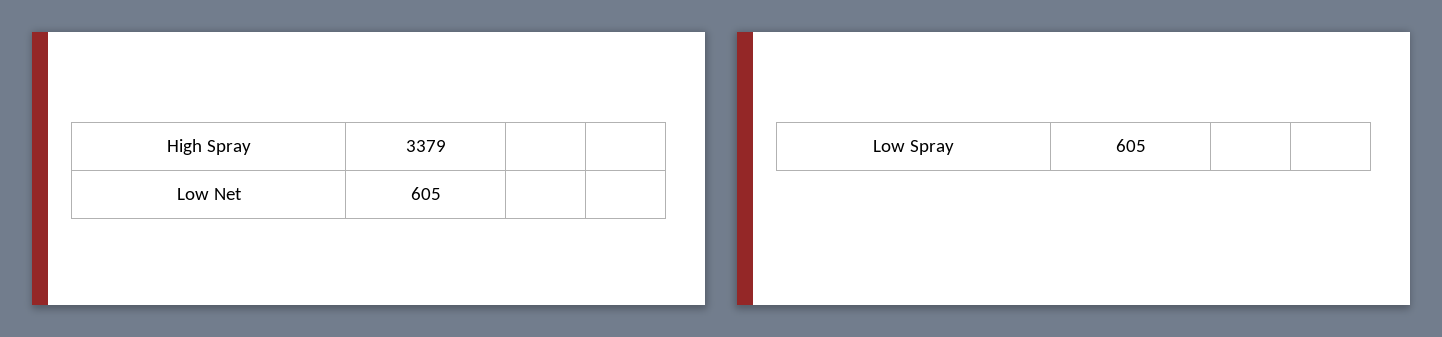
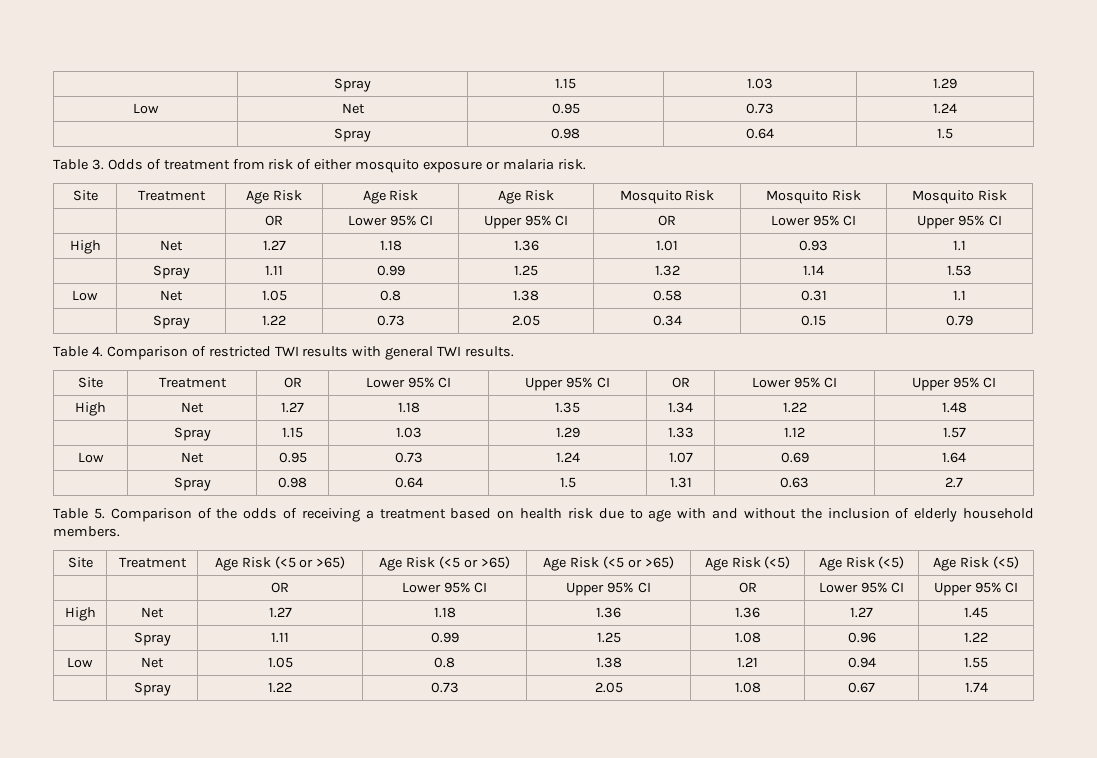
[166,139,251,155] [405,140,446,152] [176,188,242,200] [410,187,441,200] [873,140,954,155] [1115,139,1146,152] High Spray | 3379 | | // Low Net | 605 | | // Low Spray | 605 | | -> [334,78,372,92] [555,78,576,89] [747,78,773,89] [933,78,957,89] [132,103,159,114] [341,103,365,114] [551,103,580,114] [746,103,774,114] [933,103,957,114] [334,128,372,142] [551,128,580,139] [746,128,774,139] [937,128,953,139] [53,159,586,173] [72,190,98,201] [137,190,206,201] [246,190,302,204] [362,190,419,204] [498,190,554,204] [619,190,715,204] [766,190,861,204] [912,190,1007,204] [265,215,283,226] [347,215,434,226] [483,215,569,229] [658,215,676,226] [770,215,857,226] [917,215,1002,229] [69,240,101,254] [160,240,183,251] [262,240,286,251] [379,240,402,251] [513,240,539,251] [656,240,678,251] [799,240,828,251] [953,240,966,251] [152,265,190,279] [265,265,283,276] [376,265,405,276] [514,265,538,276] [654,265,680,276] [803,265,824,276] [947,265,972,276] [72,290,98,301] [160,290,183,301] [261,290,287,301] [380,290,402,301] [513,290,539,301] [652,290,682,301] [800,290,827,301] [953,290,966,301] [152,315,190,329] [262,315,286,326] [376,315,405,326] [512,315,540,326] [652,315,682,326] [801,315,826,326] [946,315,973,326] [53,346,515,360] [78,377,103,388] [158,377,227,388] [283,377,302,388] [365,377,452,388] [525,377,610,391] [671,377,690,388] [751,377,838,388] [911,377,997,391] [75,402,106,416] [181,402,204,413] [281,402,304,413] [397,402,420,413] [555,402,580,413] [668,402,693,413] [782,402,807,413] [941,402,967,413] [173,427,211,441] [282,427,303,438] [395,427,422,438] [555,427,580,438] [667,427,694,438] [784,427,805,438] [942,427,966,438] [77,452,104,463] [181,452,204,463] [278,452,307,463] [394,452,423,463] [555,452,580,463] [668,452,693,463] [780,452,809,463] [942,452,966,463] [173,477,211,491] [278,477,307,488] [394,477,423,488] [559,477,576,488] [669,477,692,488] [780,477,809,488] [945,477,963,488] [53,508,1035,522] [53,526,120,537] [67,557,93,568] [118,557,187,568] [214,556,346,571] [379,556,510,571] [543,556,674,571] [704,556,791,571] [818,556,905,571] [933,556,1019,571] [271,582,289,593] [401,582,488,593] [566,582,651,596] [738,582,757,593] [818,582,905,593] [933,582,1019,596] [64,607,96,621] [141,607,164,618] [268,607,292,618] [433,607,456,618] [596,607,621,618] [735,607,760,618] [850,607,873,618] [964,607,988,618] [133,632,171,646] [271,632,289,643] [430,632,459,643] [596,632,621,643] [734,632,761,643] [847,632,876,643] [964,632,988,643] [67,657,93,668] [141,657,164,668] [267,657,293,668] [434,657,456,668] [595,657,622,668] [737,657,758,668] [847,657,876,668] [964,657,988,668] [133,682,171,696] [268,682,292,693] [430,682,459,693] [594,682,623,693] [734,682,761,693] [848,682,875,693] [964,682,988,693] | Spray | 1.15 | 1.03 | 1.29 // Low | Net | 0.95 | 0.73 | 1.24 // | Spray | 0.98 | 0.64 | 1.5 // Table 3. Odds of treatment from risk of either mosquito exposure or malaria risk. // Site | Treatment | Age Risk | Age Risk | Age Risk | Mosquito Risk | Mosquito Risk | Mosquito Risk // | | OR | Lower 95% CI | Upper 95% CI | OR | Lower 95% CI | Upper 95% CI // High | Net | 1.27 | 1.18 | 1.36 | 1.01 | 0.93 | 1.1 // | Spray | 1.11 | 0.99 | 1.25 | 1.32 | 1.14 | 1.53 // Low | Net | 1.05 | 0.8 | 1.38 | 0.58 | 0.31 | 1.1 // | Spray | 1.22 | 0.73 | 2.05 | 0.34 | 0.15 | 0.79 // Table 4. Comparison of restricted TWI results with general TWI results. // Site | Treatment | OR | Lower 95% CI | Upper 95% CI | OR | Lower 95% CI | Upper 95% CI // High | Net | 1.27 | 1.18 | 1.35 | 1.34 | 1.22 | 1.48 // | Spray | 1.15 | 1.03 | 1.29 | 1.33 | 1.12 | 1.57 // Low | Net | 0.95 | 0.73 | 1.24 | 1.07 | 0.69 | 1.64 // | Spray | 0.98 | 0.64 | 1.5 | 1.31 | 0.63 | 2.7 // Table 5. Comparison of the odds of receiving a treatment based on health risk due to age with and without the inclusion of elderly household members. // Site | Treatment | Age Risk (<5 or >65) | Age Risk (<5 or >65) | Age Risk (<5 or >65) | Age Risk (<5) | Age Risk (<5) | Age Risk (<5) // | | OR | Lower 95% CI | Upper 95% CI | OR | Lower 95% CI | Upper 95% CI // High | Net | 1.27 | 1.18 | 1.36 | 1.36 | 1.27 | 1.45 // | Spray | 1.11 | 0.99 | 1.25 | 1.08 | 0.96 | 1.22 // Low | Net | 1.05 | 0.8 | 1.38 | 1.21 | 0.94 | 1.55 // | Spray | 1.22 | 0.73 | 2.05 | 1.08 | 0.67 | 1.74

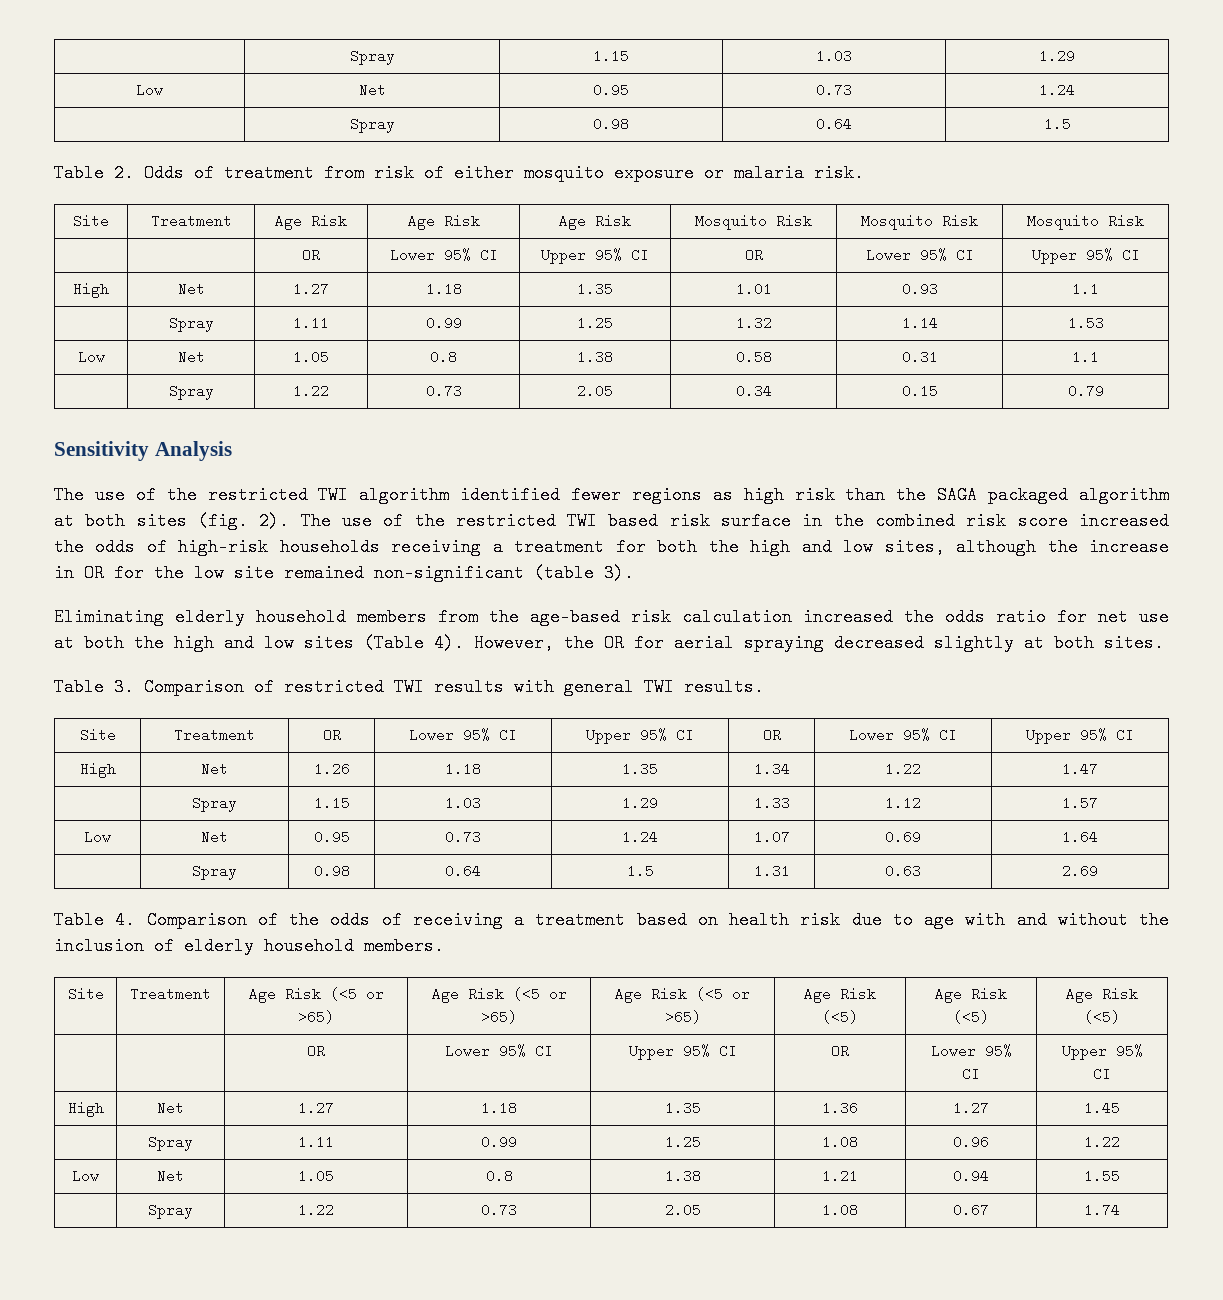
[91,159,104,170] 3. -> [114,164,134,182] 2.
[513,240,539,251] 1.36 -> [577,282,613,296] 1.35
[53,346,103,357] // Table 4. -> [54,441,232,461] [54,486,1169,504] [54,512,1169,530] [54,538,1170,556] [54,564,634,582] [54,608,1169,626] [54,634,1164,652] [54,678,134,696] // Sensitivity Analysis // The use of the restricted TWI algorithm identified fewer regions as high risk than the SAGA packaged algorithm at both sites (fig. 2). The use of the restricted TWI based risk surface in the combined risk score increased the odds of high-risk households receiving a treatment for both the high and low sites, although the increase in OR for the low site remained non-significant (table 3). // Eliminating elderly household members from the age-based risk calculation increased the odds ratio for net use at both the high and low sites (Table 4). However, the OR for aerial spraying decreased slightly at both sites. // Table 3.
[281,402,304,413] 1.27 -> [313,762,350,776] 1.26
[941,402,967,413] 1.48 -> [1062,762,1098,776] 1.47
[945,477,963,488] [53,508,105,519] 2.7 // Table 5. -> [1062,864,1098,878] [54,911,136,929] 2.69 // Table 4.
[596,607,621,618] 1.36 -> [664,1101,701,1115] 1.35

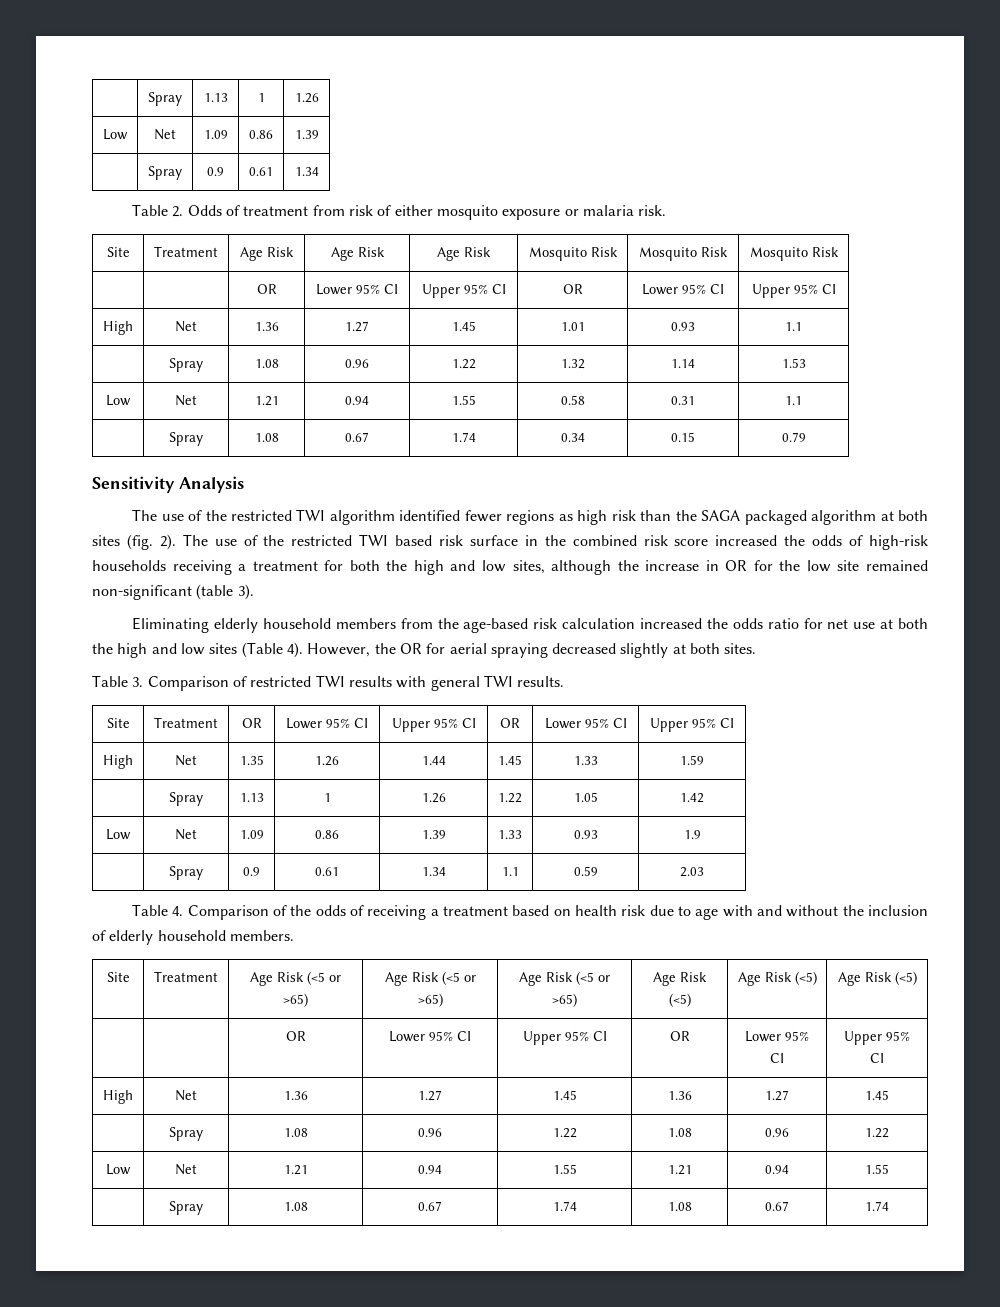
[349,49,395,65] [593,49,629,63] [816,49,852,63] [1039,49,1075,63] [136,83,163,97] [358,83,386,97] [593,83,629,97] [816,83,852,97] [1039,83,1075,97] [349,117,395,133] [593,117,629,131] [816,117,852,131] [1043,117,1071,131] | Spray | 1.15 | 1.03 | 1.29 // Low | Net | 0.95 | 0.73 | 1.24 // | Spray | 0.98 | 0.64 | 1.5 -> [148,92,182,106] [203,93,228,102] [257,93,265,102] [294,93,319,103] [103,129,128,140] [154,129,176,140] [203,130,228,139] [249,130,273,139] [294,130,319,139] [148,166,182,180] [207,167,224,176] [249,167,273,176] [294,167,319,176] | Spray | 1.13 | 1 | 1.26 // Low | Net | 1.09 | 0.86 | 1.39 // | Spray | 0.9 | 0.61 | 1.34
[293,282,329,296] [425,282,462,296] [577,282,613,296] | 1.27 | 1.18 | 1.35 -> [254,322,279,331] [345,321,369,332] [451,321,476,331] | 1.36 | 1.27 | 1.45
[293,316,329,330] [425,316,462,330] [577,316,613,330] 1.11 | 0.99 | 1.25 -> [254,359,279,368] [345,359,369,368] [451,359,476,369] 1.08 | 0.96 | 1.22
[293,350,329,364] [430,350,457,364] [577,350,613,364] 1.05 | 0.8 | 1.38 -> [254,396,279,406] [345,396,369,405] [451,395,476,405] 1.21 | 0.94 | 1.55
[293,384,329,398] [425,384,462,398] [577,384,613,398] 1.22 | 0.73 | 2.05 -> [254,433,279,442] [345,432,369,442] [451,432,476,442] 1.08 | 0.67 | 1.74
[313,762,350,776] [445,762,481,776] [622,762,658,776] [753,762,790,776] [885,762,921,776] [1062,762,1098,776] [192,796,237,812] [313,796,350,810] [445,796,481,810] [622,796,658,810] [753,796,790,810] [885,796,921,810] [1062,796,1098,810] [84,830,111,844] [201,830,228,844] [313,830,350,844] [445,830,481,844] [622,830,658,844] [753,830,790,844] [885,830,921,844] [1062,830,1098,844] [192,864,237,880] [313,864,350,878] [445,864,481,878] [626,864,654,878] [753,864,790,878] [885,864,921,878] [1062,864,1098,878] | 1.26 | 1.18 | 1.35 | 1.34 | 1.22 | 1.47 // | Spray | 1.15 | 1.03 | 1.29 | 1.33 | 1.12 | 1.57 // Low | Net | 0.95 | 0.73 | 1.24 | 1.07 | 0.69 | 1.64 // | Spray | 0.98 | 0.64 | 1.5 | 1.31 | 0.63 | 2.69 -> [239,755,264,765] [315,756,339,766] [421,756,446,765] [498,755,522,765] [573,756,598,765] [680,755,704,765] [169,792,203,806] [239,793,264,802] [323,793,331,802] [421,793,446,803] [498,793,522,803] [573,792,598,802] [680,793,704,803] [106,829,131,840] [175,829,197,840] [239,830,264,839] [315,830,339,839] [421,830,446,839] [498,830,522,839] [573,830,598,839] [683,830,701,839] [169,866,203,880] [243,867,260,876] [315,867,339,876] [421,867,446,876] [501,867,519,876] [573,866,598,876] [680,867,704,877] | 1.35 | 1.26 | 1.44 | 1.45 | 1.33 | 1.59 // | Spray | 1.13 | 1 | 1.26 | 1.22 | 1.05 | 1.42 // Low | Net | 1.09 | 0.86 | 1.39 | 1.33 | 0.93 | 1.9 // | Spray | 0.9 | 0.61 | 1.34 | 1.1 | 0.59 | 2.03
[298,1101,334,1115] [481,1101,517,1115] [664,1101,701,1115] | 1.27 | 1.18 | 1.35 -> [283,1091,308,1100] [418,1090,442,1101] [552,1090,577,1100] | 1.36 | 1.27 | 1.45
[298,1135,334,1149] [481,1135,517,1149] [664,1135,701,1149] 1.11 | 0.99 | 1.25 -> [283,1128,308,1137] [418,1128,442,1137] [552,1128,577,1138] 1.08 | 0.96 | 1.22
[298,1169,334,1183] [485,1169,513,1183] [664,1169,701,1183] 1.05 | 0.8 | 1.38 -> [283,1165,308,1175] [418,1165,442,1174] [552,1164,577,1174] 1.21 | 0.94 | 1.55
[298,1203,334,1217] [481,1203,517,1217] [664,1203,701,1217] 1.22 | 0.73 | 2.05 -> [283,1202,308,1211] [418,1201,442,1211] [552,1201,577,1211] 1.08 | 0.67 | 1.74

